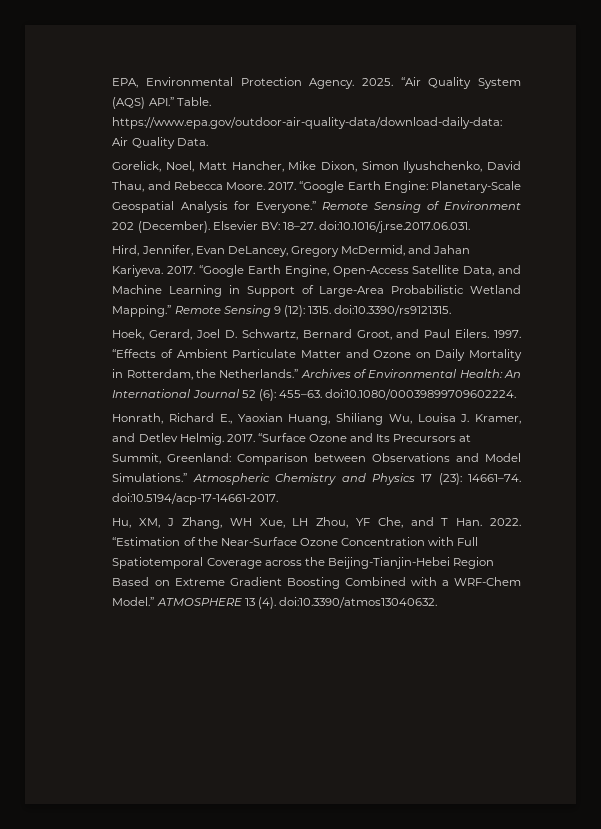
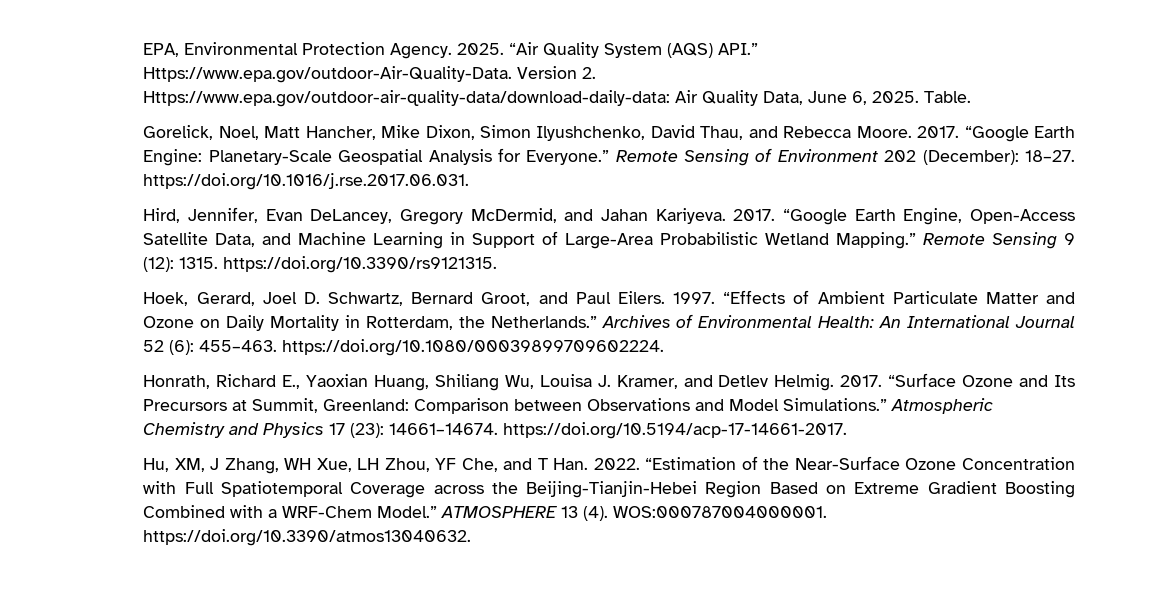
[176,97,211,106] [112,117,503,129] [112,137,208,149] Table. https://www.epa.gov/outdoor-air-quality-data/download-daily-data: Air Quality Data. -> [143,66,597,83] [143,90,972,107] Https://www.epa.gov/outdoor-Air-Quality-Data. Version 2. Https://www.epa.gov/outdoor-air-quality-data/download-daily-data: Air Quality Data, June 6, 2025. Table.
[137,221,470,233] (December). Elsevier BV: 18–27. doi:10.1016/j.rse.2017.06.031. -> [922,150,1076,165] [143,173,470,190] (December): 18–27. https://doi.org/10.1016/j.rse.2017.06.031.
[334,305,452,316] doi:10.3390/rs9121315. -> [223,256,498,273] https://doi.org/10.3390/rs9121315.
[278,389,516,400] 455–63. doi:10.1080/00039899709602224. -> [199,339,665,356] 455–463. https://doi.org/10.1080/00039899709602224.
[467,474,521,482] [112,493,279,505] 14661–74. doi:10.5194/acp-17-14661-2017. -> [389,422,848,439] 14661–14674. https://doi.org/10.5194/acp-17-14661-2017.
[278,597,437,608] doi:10.3390/atmos13040632. -> [613,506,828,518] [143,529,472,546] WOS:000787004000001. https://doi.org/10.3390/atmos13040632.

